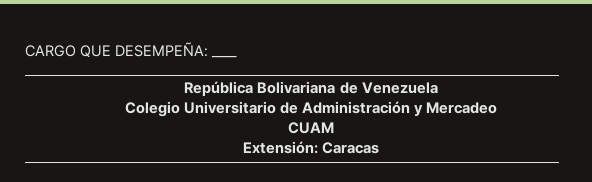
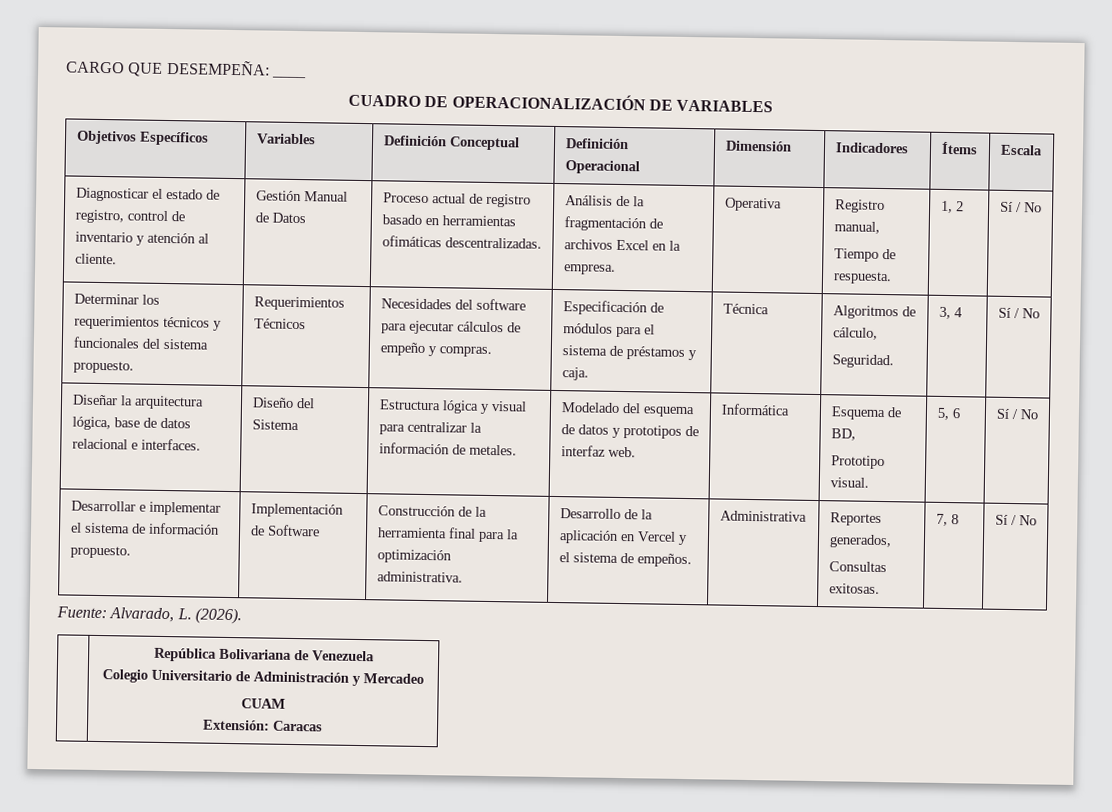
(238, 57) none -> [347,92,774,113] [75,130,209,146] [255,133,316,145] [382,135,520,151] [564,138,629,150] [564,160,640,175] [724,140,792,152] [834,142,909,154] [940,141,978,155] [999,144,1043,156] [75,187,220,202] [74,209,185,224] [74,231,209,246] [74,253,117,265] [255,190,348,202] [254,212,306,224] [382,192,531,208] [381,214,516,227] [381,235,542,249] [564,195,645,207] [563,216,663,232] [563,239,681,251] [563,264,616,275] [724,197,782,212] [834,199,885,214] [833,221,880,234] [833,248,896,262] [832,271,892,285] [940,200,964,214] [999,201,1042,213] [73,293,160,305] [73,315,222,331] [72,336,208,350] [72,360,134,374] [253,296,345,311] [253,318,306,330] [380,298,526,311] [380,320,521,335] [379,342,492,358] [562,300,664,316] [562,323,655,338] [561,345,697,361] [561,367,589,381] [722,303,769,315] [832,305,916,320] [832,327,878,340] [831,354,894,369] [938,306,963,320] [997,307,1040,319] [71,394,204,410] [71,416,191,431] [71,438,201,451] [251,397,315,409] [251,419,299,431] [378,399,527,414] [378,421,482,435] [378,442,517,456] [560,402,694,418] [560,424,699,439] [560,445,636,458] [720,403,790,416] [830,406,902,421] [830,428,856,441] [830,455,885,470] [829,477,869,488] [936,407,961,421] [995,408,1039,420] [70,500,221,516] [69,522,220,535] [69,545,131,559] [250,503,344,518] [249,524,320,537] [377,505,487,517] [376,527,519,543] [376,549,452,564] [376,571,463,583] [559,508,653,520] [558,530,688,546] [558,552,692,568] [719,510,807,522] [829,512,882,527] [828,534,892,549] [828,561,887,573] [828,583,880,594] [935,513,959,527] [994,514,1037,526] [56,606,242,625] // CUADRO DE OPERACIONALIZACIÓN DE VARIABLES // Objetivos Específicos | Variables | Definición Conceptual | Definición Operacional | Dimensión | Indicadores | Ítems | Escala // Diagnosticar el estado de registro, control de inventario y atención al cliente. | Gestión Manual de Datos | Proceso actual de registro basado en herramientas ofimáticas descentralizadas. | Análisis de la fragmentación de archivos Excel en la empresa. | Operativa | Registro manual, // Tiempo de respuesta. | 1, 2 | Sí / No // Determinar los requerimientos técnicos y funcionales del sistema propuesto. | Requerimientos Técnicos | Necesidades del software para ejecutar cálculos de empeño y compras. | Especificación de módulos para el sistema de préstamos y caja. | Técnica | Algoritmos de cálculo, // Seguridad. | 3, 4 | Sí / No // Diseñar la arquitectura lógica, base de datos relacional e interfaces. | Diseño del Sistema | Estructura lógica y visual para centralizar la información de metales. | Modelado del esquema de datos y prototipos de interfaz web. | Informática | Esquema de BD, // Prototipo visual. | 5, 6 | Sí / No // Desarrollar e implementar el sistema de información propuesto. | Implementación de Software | Construcción de la herramienta final para la optimización administrativa. | Desarrollo de la aplicación en Vercel y el sistema de empeños. | Administrativa | Reportes generados, // Consultas exitosas. | 7, 8 | Sí / No // Fuente: Alvarado, L. (2026).

